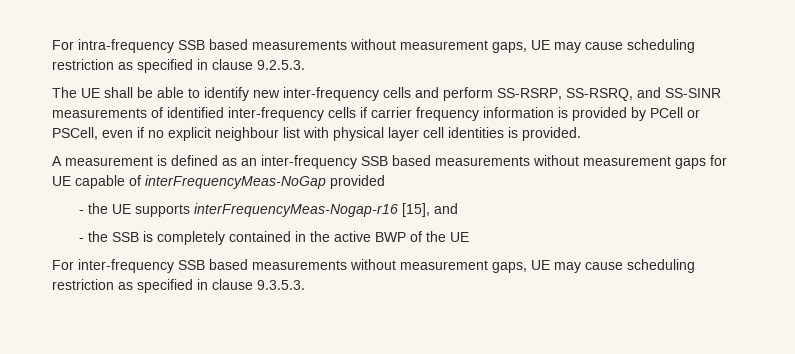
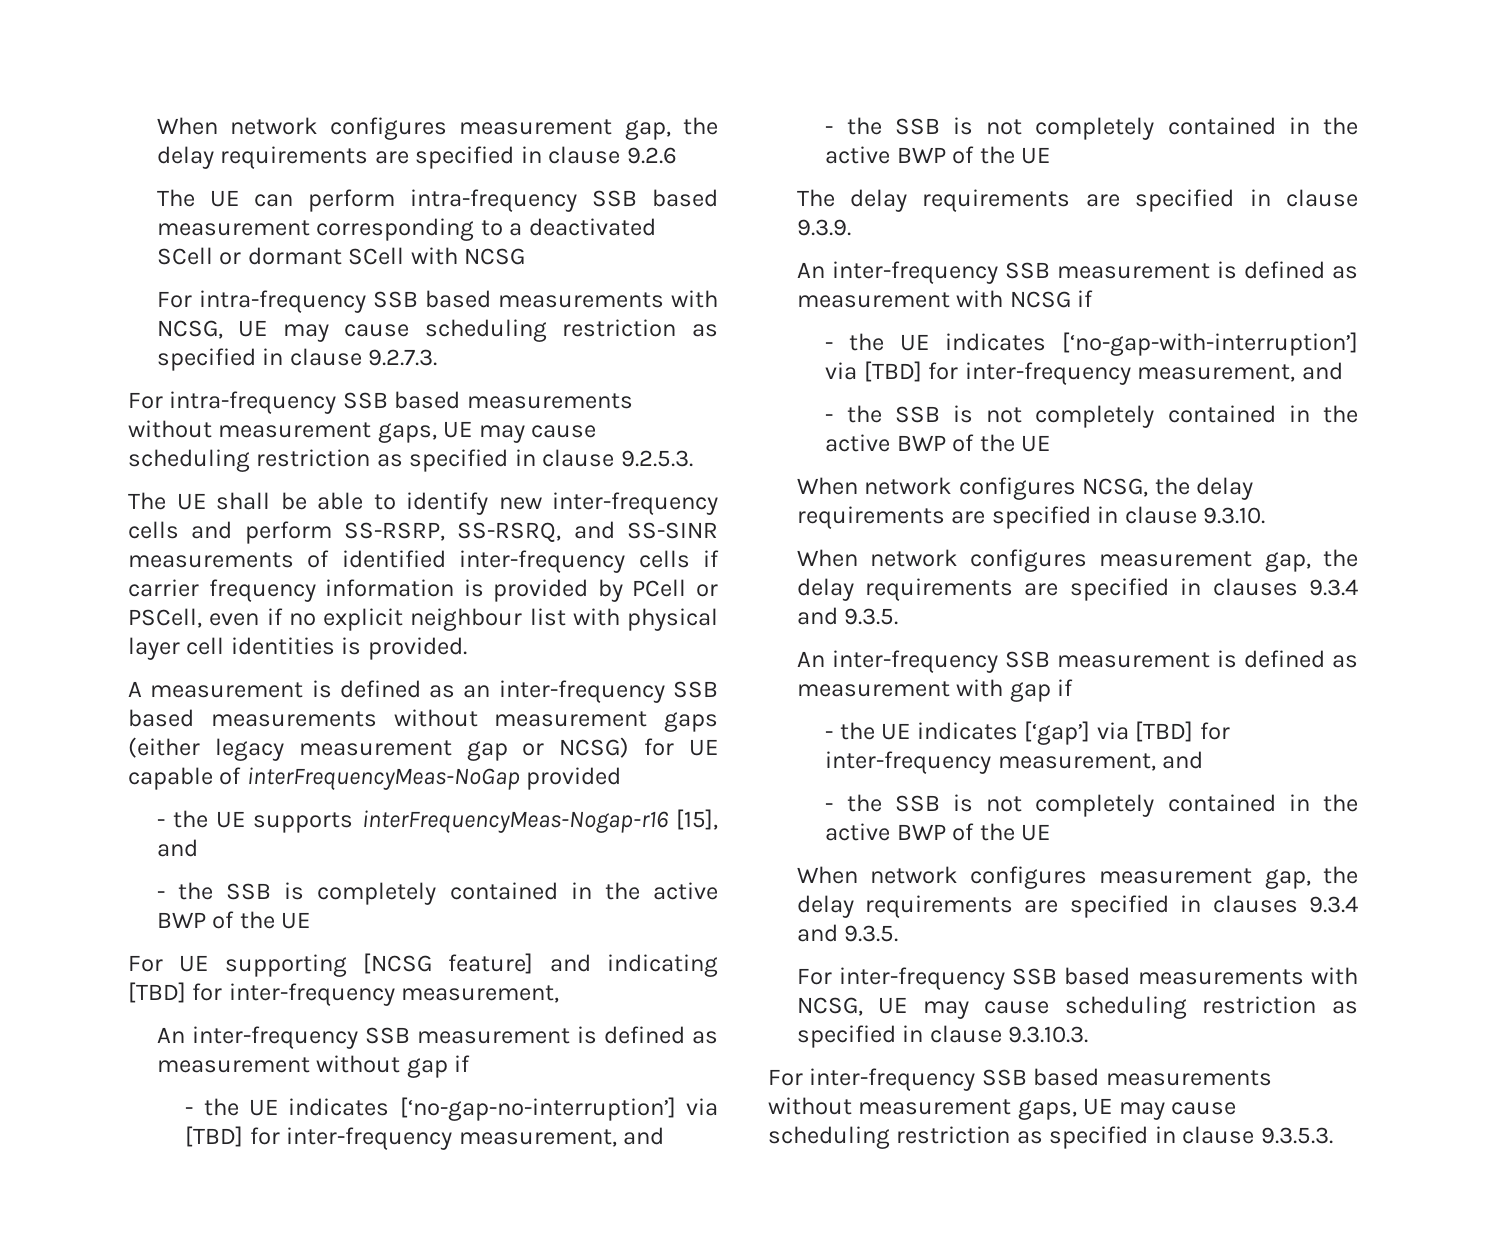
(52, 45) none -> [156,117,718,140] [156,146,677,169] [156,189,718,212] [156,218,656,241] [156,247,526,265] [156,290,718,313] [156,319,718,342] [156,348,438,371] When network configures measurement gap, the delay requirements are specified in clause 9.2.6 // The UE can perform intra-frequency SSB based measurement corresponding to a deactivated SCell or dormant SCell with NCSG // For intra-frequency SSB based measurements with NCSG, UE may cause scheduling restriction as specified in clause 9.2.7.3. //
(706, 163) none -> [128,737,630,761] (either legacy measurement gap or NCSG)
(469, 237) none -> [128,953,718,977] [128,982,560,1006] [156,1026,719,1049] [156,1055,471,1078] [185,1097,718,1121] [185,1126,665,1150] [825,117,1358,140] [825,146,1051,164] [796,189,1358,212] [796,219,851,236] [796,261,1358,284] [796,290,1094,308] [825,332,1358,356] [825,361,1343,385] [825,405,1358,428] [825,434,1051,452] [796,477,1254,500] [796,506,1266,529] [796,549,1358,572] [796,578,1358,601] [796,607,899,625] [796,650,1358,673] [796,679,1074,702] [825,721,1230,745] [825,751,1204,774] [825,794,1358,817] [825,823,1051,841] [796,866,1358,889] [796,895,1358,918] [796,924,899,942] [796,967,1358,990] [796,996,1358,1019] [796,1025,1089,1048] // For UE supporting [NCSG feature] and indicating [TBD] for inter-frequency measurement, // An inter-frequency SSB measurement is defined as measurement without gap if // - the UE indicates [‘no-gap-no-interruption’] via [TBD] for inter-frequency measurement, and // - the SSB is not completely contained in the active BWP of the UE // The delay requirements are specified in clause 9.3.9. // An inter-frequency SSB measurement is defined as measurement with NCSG if // - the UE indicates [‘no-gap-with-interruption’] via [TBD] for inter-frequency measurement, and // - the SSB is not completely contained in the active BWP of the UE // When network configures NCSG, the delay requirements are specified in clause 9.3.10. // When network configures measurement gap, the delay requirements are specified in clauses 9.3.4 and 9.3.5. // An inter-frequency SSB measurement is defined as measurement with gap if // - the UE indicates [‘gap’] via [TBD] for inter-frequency measurement, and // - the SSB is not completely contained in the active BWP of the UE // When network configures measurement gap, the delay requirements are specified in clauses 9.3.4 and 9.3.5. // For inter-frequency SSB based measurements with NCSG, UE may cause scheduling restriction as specified in clause 9.3.10.3.

